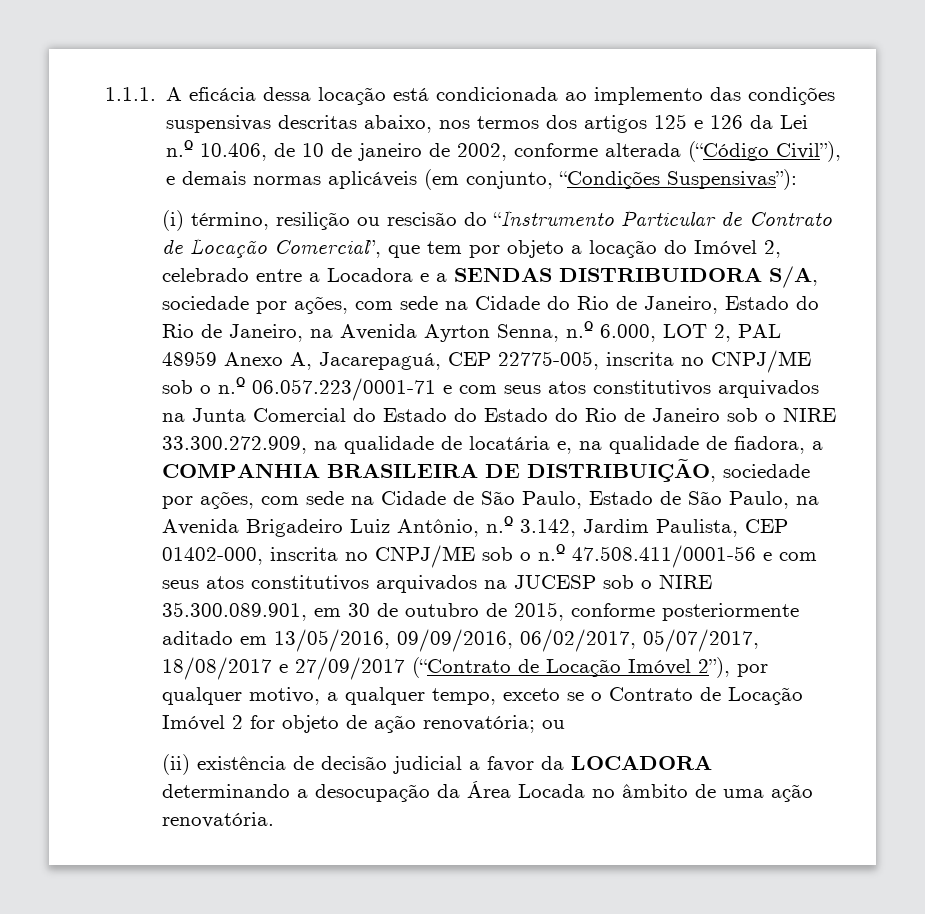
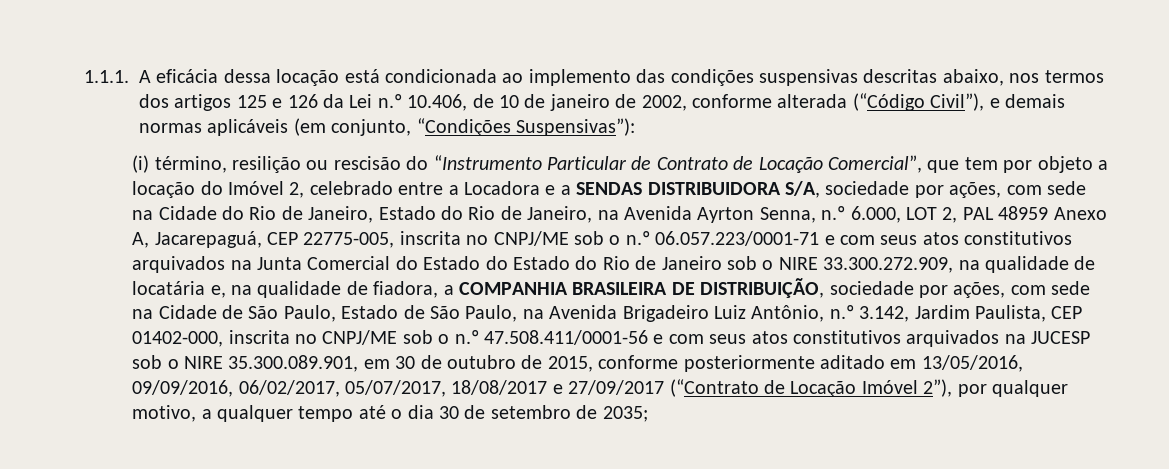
[432,687,804,705] [162,715,566,733] [162,754,713,775] [162,781,814,802] [162,812,275,828] tempo, exceto se o Contrato de Locação Imóvel 2 for objeto de ação renovatória; ou // (ii) existência de decisão judicial a favor da LOCADORA determinando a desocupação da Área Locada no âmbito de uma ação renovatória. -> [298,405,648,422] tempo até o dia 30 de setembro de 2035;

